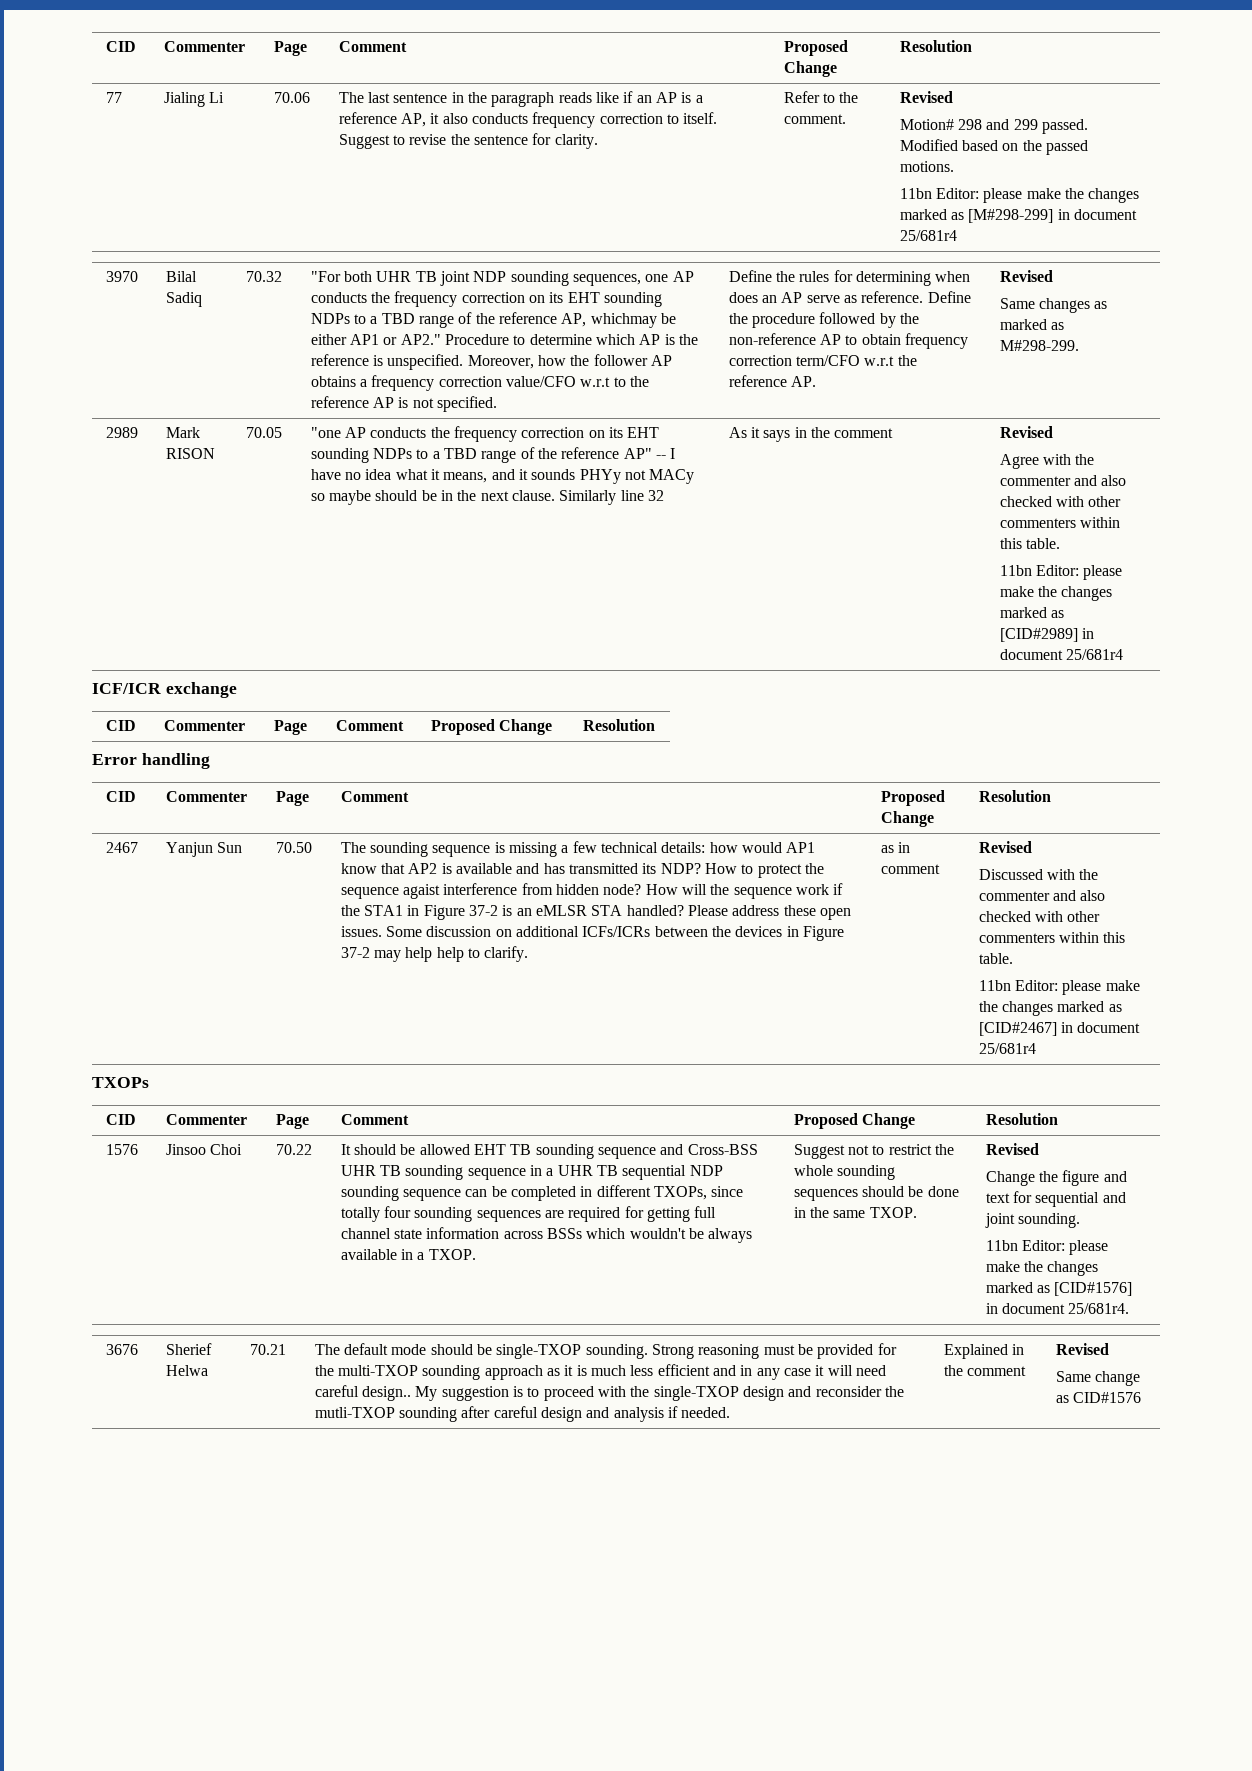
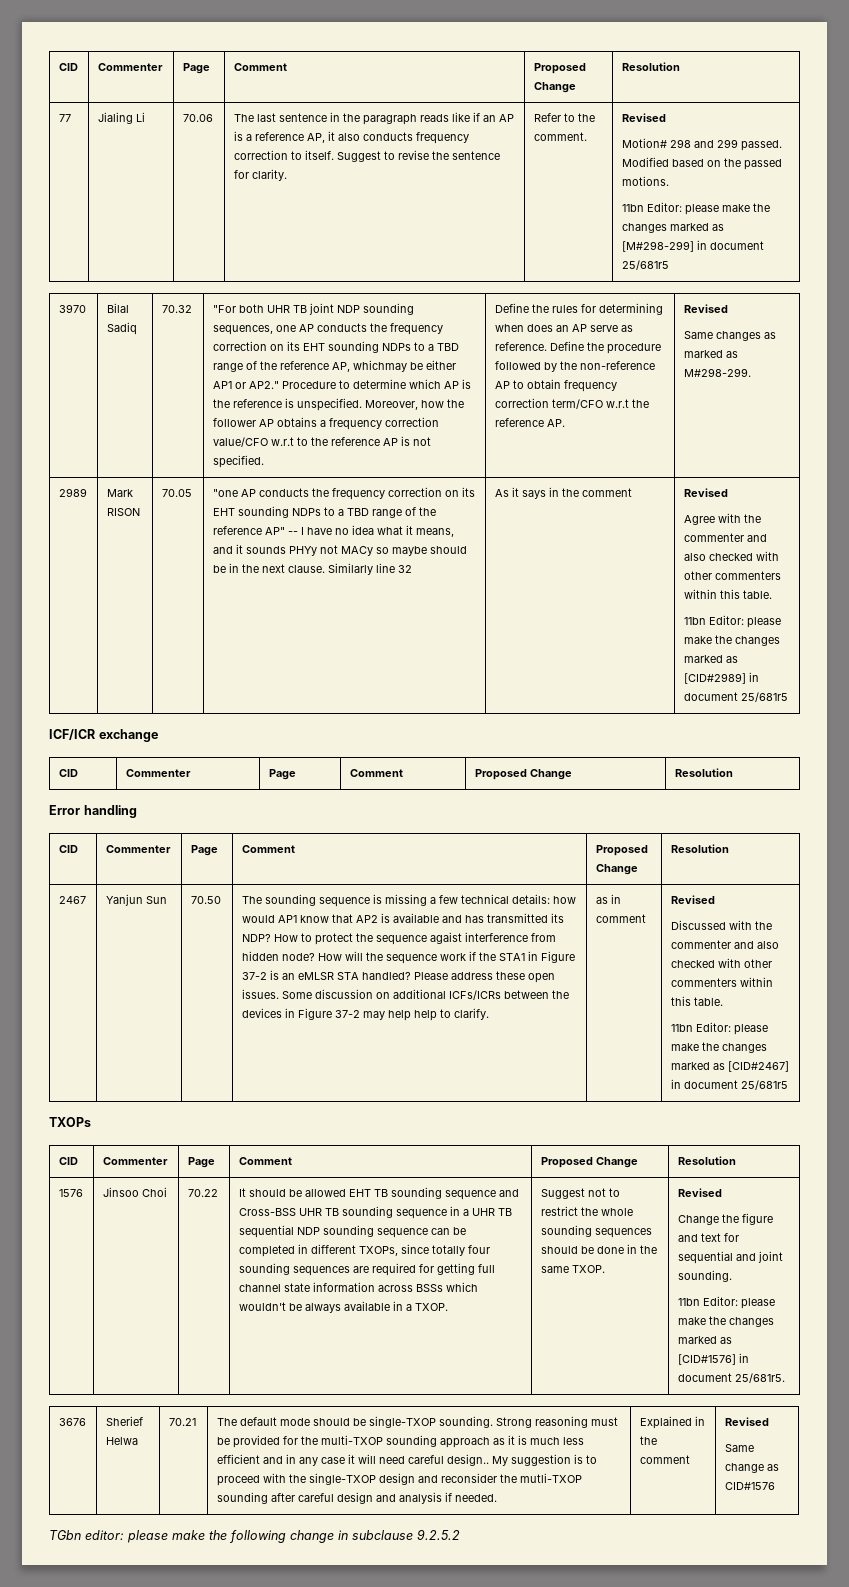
[899,230,957,241] 25/681r4 -> [621,260,669,270] 25/681r5
[1066,649,1124,660] 25/681r4 -> [740,692,788,702] 25/681r5
[978,1043,1036,1054] 25/681r4 -> [740,1080,788,1090] 25/681r5
[1068,1303,1130,1314] 25/681r4. -> [734,1373,785,1383] 25/681r5.
(1142, 1397) none -> [49,1529,460,1543] // TGbn editor: please make the following change in subclause 9.2.5.2

